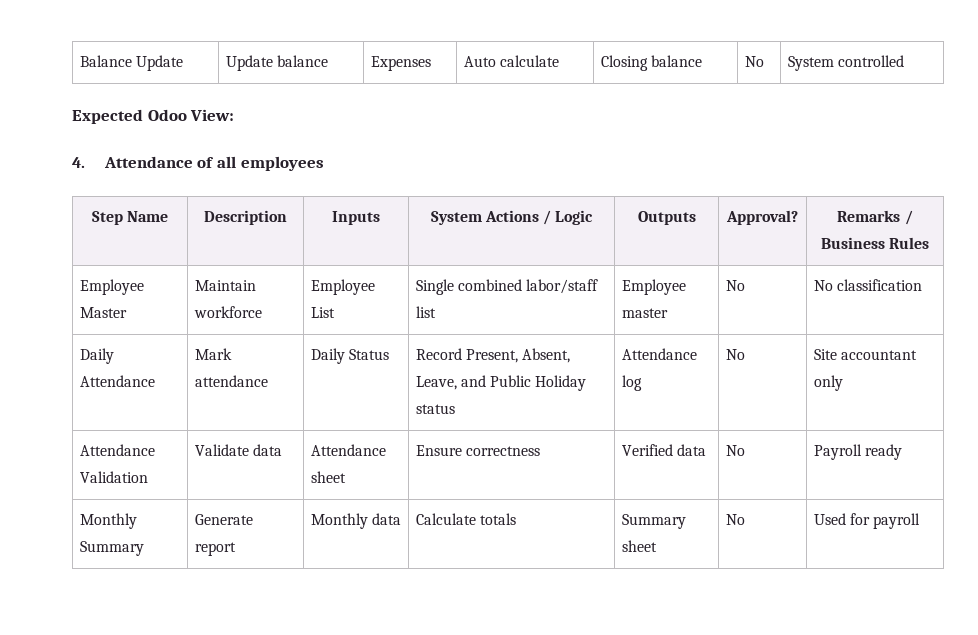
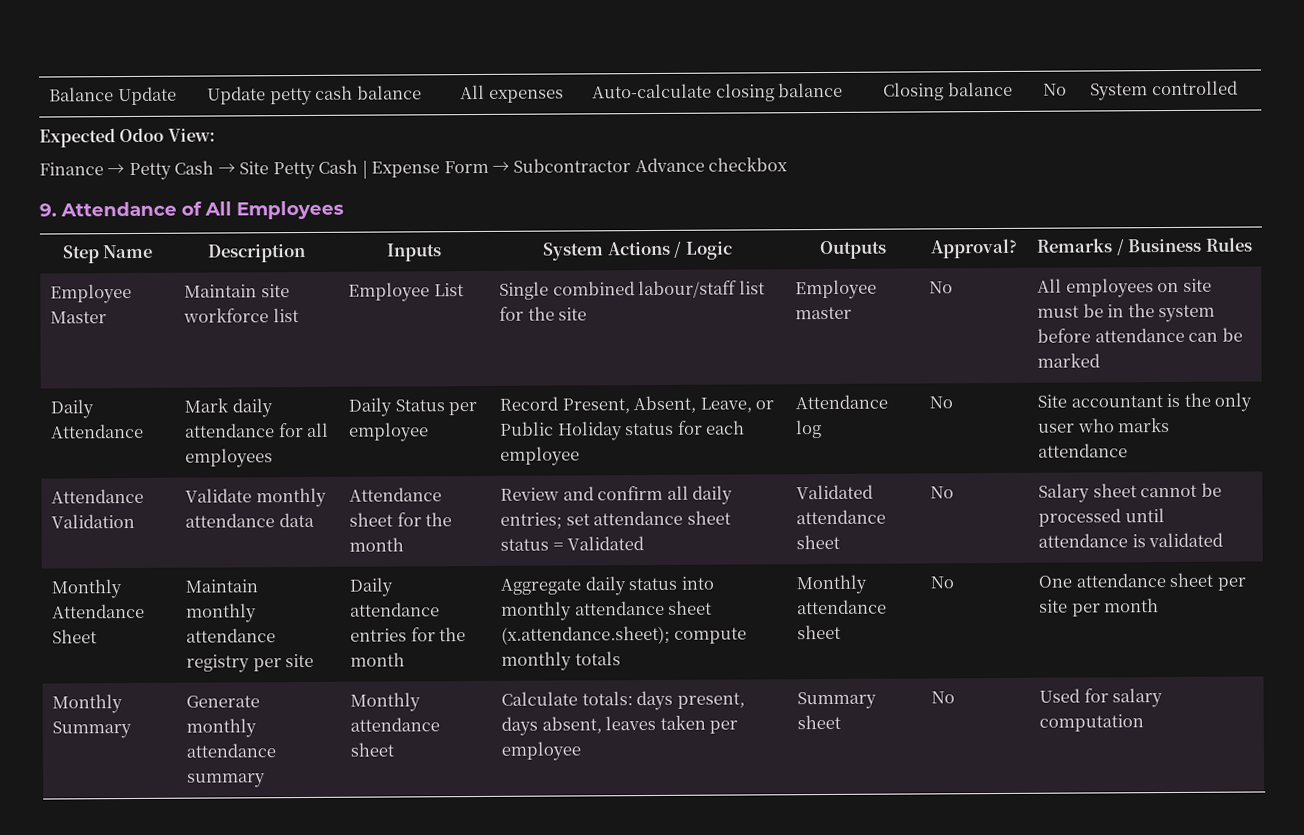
[276,55,328,67] [370,56,431,71] [463,55,559,67] balance | Expenses | Auto calculate -> [269,85,422,106] [460,84,564,103] [592,82,844,102] petty cash balance | All expenses | Auto-calculate closing balance
[72,156,324,171] 4. Attendance of all employees -> [39,157,789,181] [39,200,344,220] Finance → Petty Cash → Site Petty Cash | Expense Form → Subcontractor Advance checkbox // 9. Attendance of All Employees
(256, 285) none -> [260,284,290,298] site
(262, 312) none -> [272,308,299,323] list
[526,279,599,294] [415,306,436,318] labor/staff list -> [638,280,765,299] [499,306,588,321] labour/staff list for the site
[813,279,922,291] No classification -> [1037,278,1212,298] [1037,303,1216,323] [1037,327,1243,343] [1037,353,1101,368] All employees on site must be in the system before attendance can be marked
[194,375,268,387] attendance -> [231,398,273,418] [185,422,330,438] [185,448,274,468] daily attendance for all employees
(389, 354) none -> [448,402,478,416] [349,422,430,442] per employee
[460,375,486,387] and -> [755,400,775,410] or
(455, 409) none -> [677,420,746,435] [500,446,581,466] for each employee
(917, 355) none -> [1166,392,1211,408] is the
(843, 383) none -> [1038,418,1171,433] [1038,443,1129,458] user who marks attendance
(249, 450) none -> [255,487,327,508] [185,513,276,528] monthly attendance
[415,445,540,456] [621,444,706,456] [725,445,745,456] [813,444,902,460] | Ensure correctness | Verified data | No | Payroll ready -> [396,512,453,527] [349,537,405,552] [500,485,734,505] [500,510,731,530] [500,536,645,551] [796,484,874,500] [796,509,887,525] [796,534,841,550] [930,486,955,499] [1038,482,1222,503] [1038,508,1165,527] [1038,532,1224,548] [51,579,124,599] [52,603,146,619] [52,629,98,644] [185,579,260,593] [186,603,258,623] [186,628,277,643] [186,653,315,673] [349,577,395,597] [350,602,441,617] [350,627,467,642] [350,652,406,667] [500,576,714,596] [501,600,713,621] [501,625,747,645] [501,651,621,671] [796,574,869,595] [797,599,888,615] [797,624,842,640] [930,576,955,589] [1038,572,1247,591] [1039,598,1160,617] for the month | Review and confirm all daily entries; set attendance sheet status = Validated | Validated attendance sheet | No | Salary sheet cannot be processed until attendance is validated // Monthly Attendance Sheet | Maintain monthly attendance registry per site | Daily attendance entries for the month | Aggregate daily status into monthly attendance sheet (x.attendance.sheet); compute monthly totals | Monthly attendance sheet | No | One attendance sheet per site per month
[194,542,236,556] [310,513,401,529] report | Monthly data -> [186,718,258,738] [186,743,277,758] [187,773,267,788] [350,692,422,712] [350,717,441,732] [350,742,395,757] monthly attendance summary | Monthly attendance sheet
[479,513,516,525] totals -> [581,690,745,711] [501,715,739,736] [501,741,582,761] totals: days present, days absent, leaves taken per employee
[873,513,921,529] payroll -> [1112,688,1164,708] [1039,714,1145,732] salary computation

